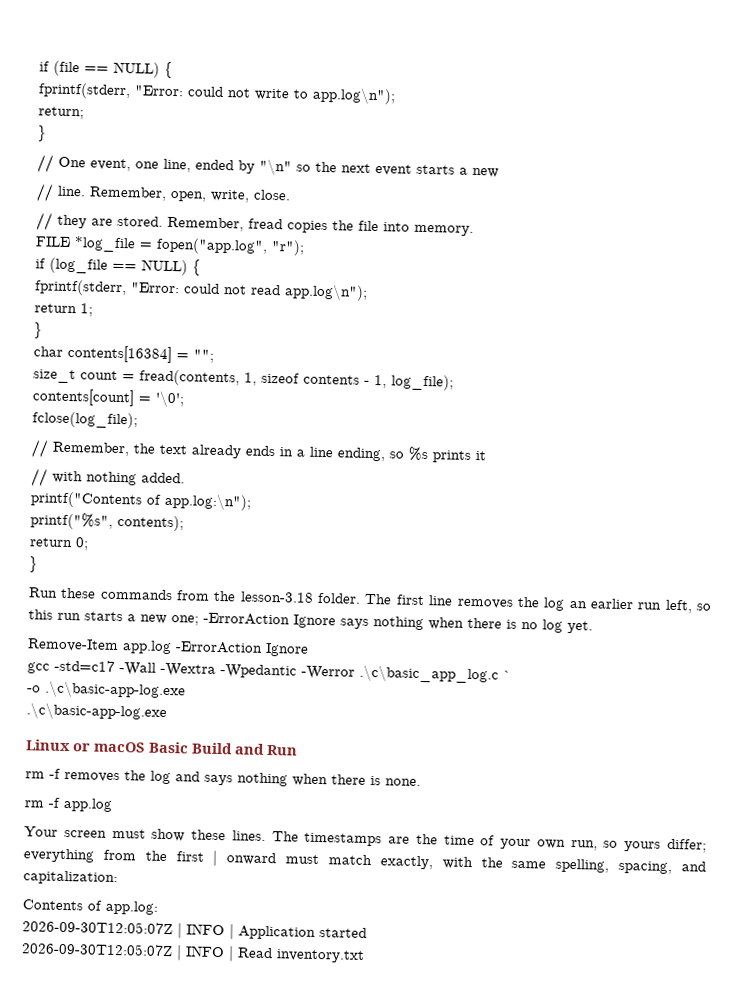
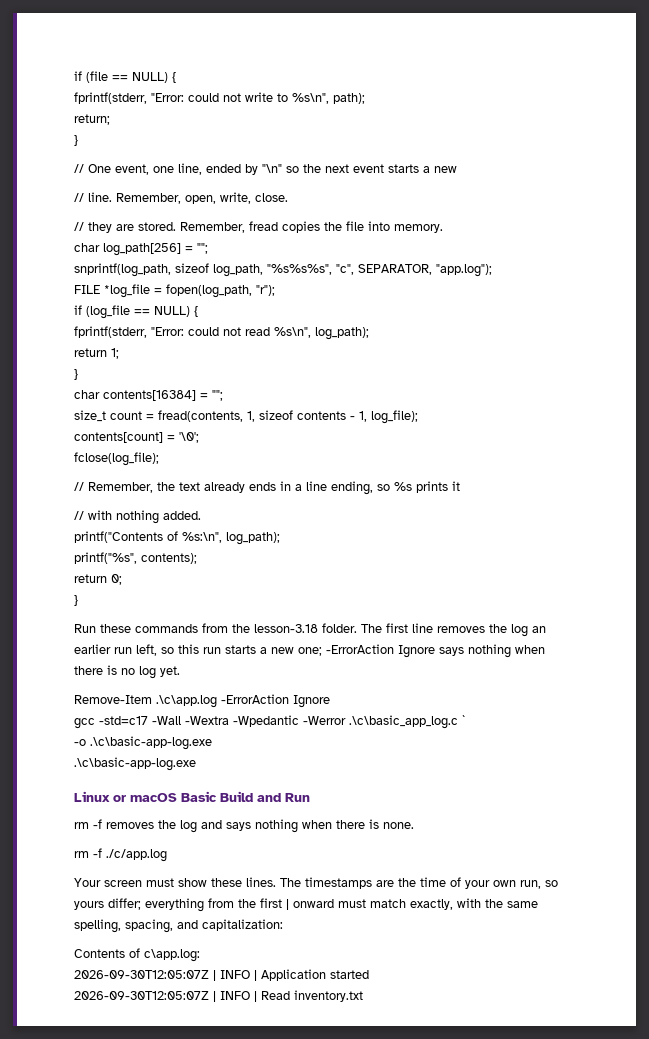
[312,86,396,105] app.log\n"); -> [292,93,365,104] %s\n", path);
(474, 230) none -> [74,243,208,256] [74,263,492,277] // char log_path[256] = ""; // snprintf(log_path, sizeof log_path, "%s%s%s", "c", SEPARATOR, "app.log");
[156,237,268,255] fopen("app.log", -> [166,284,252,298] fopen(log_path,
[284,283,368,301] app.log\n"); -> [274,327,369,340] %s\n", log_path);
[164,492,252,511] app.log:\n"); -> [182,532,280,545] %s:\n", log_path);
[122,640,172,655] app.log -> [156,695,217,708] .\c\app.log
[63,797,113,812] app.log -> [106,849,167,862] ./c/app.log
[105,900,158,915] app.log: -> [144,949,200,962] c\app.log:

